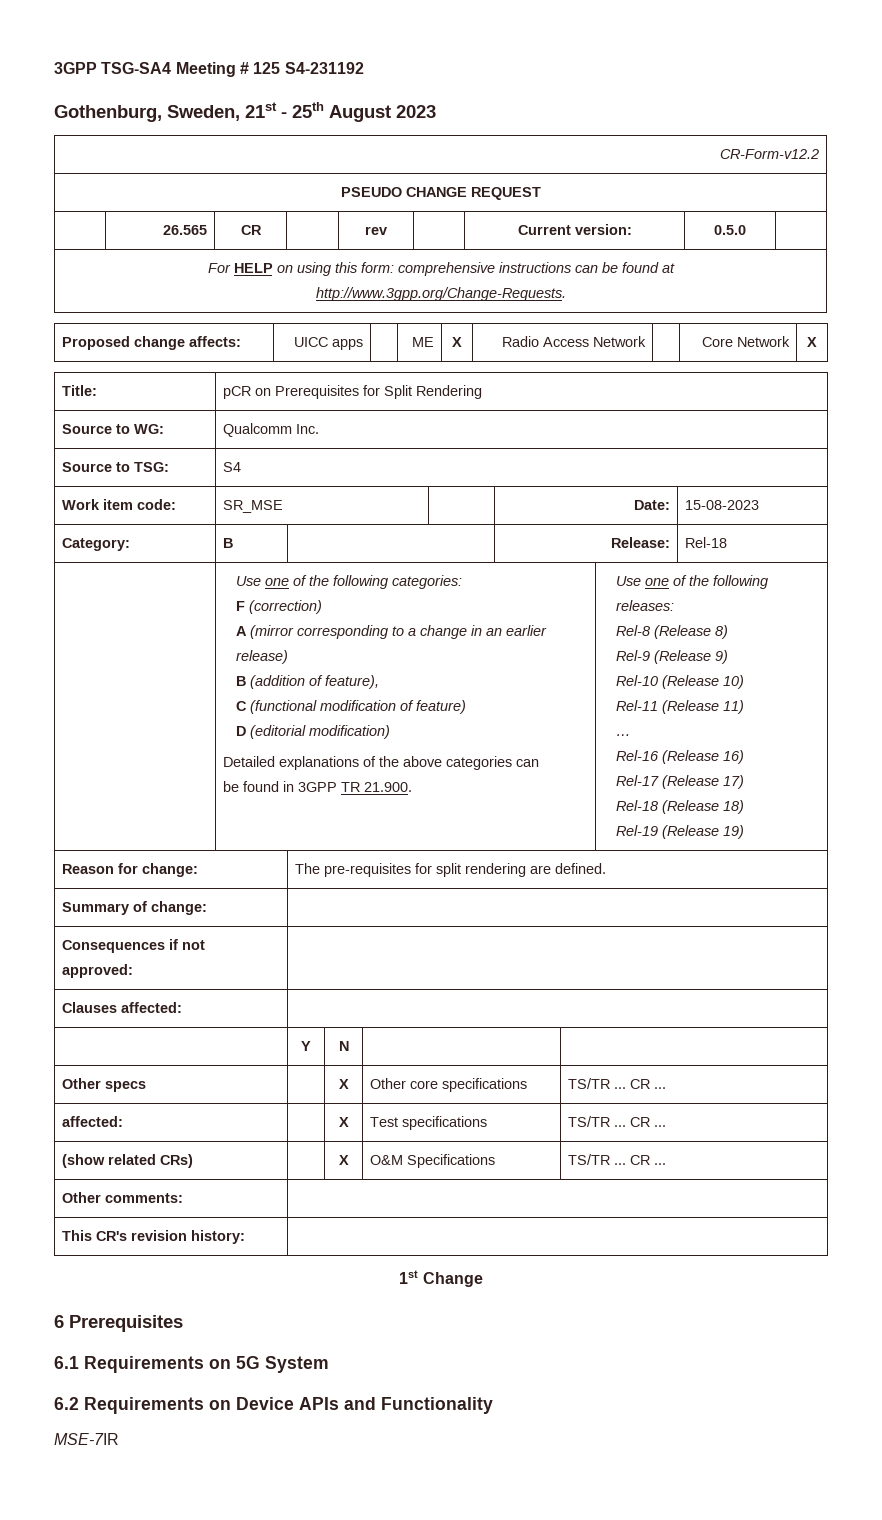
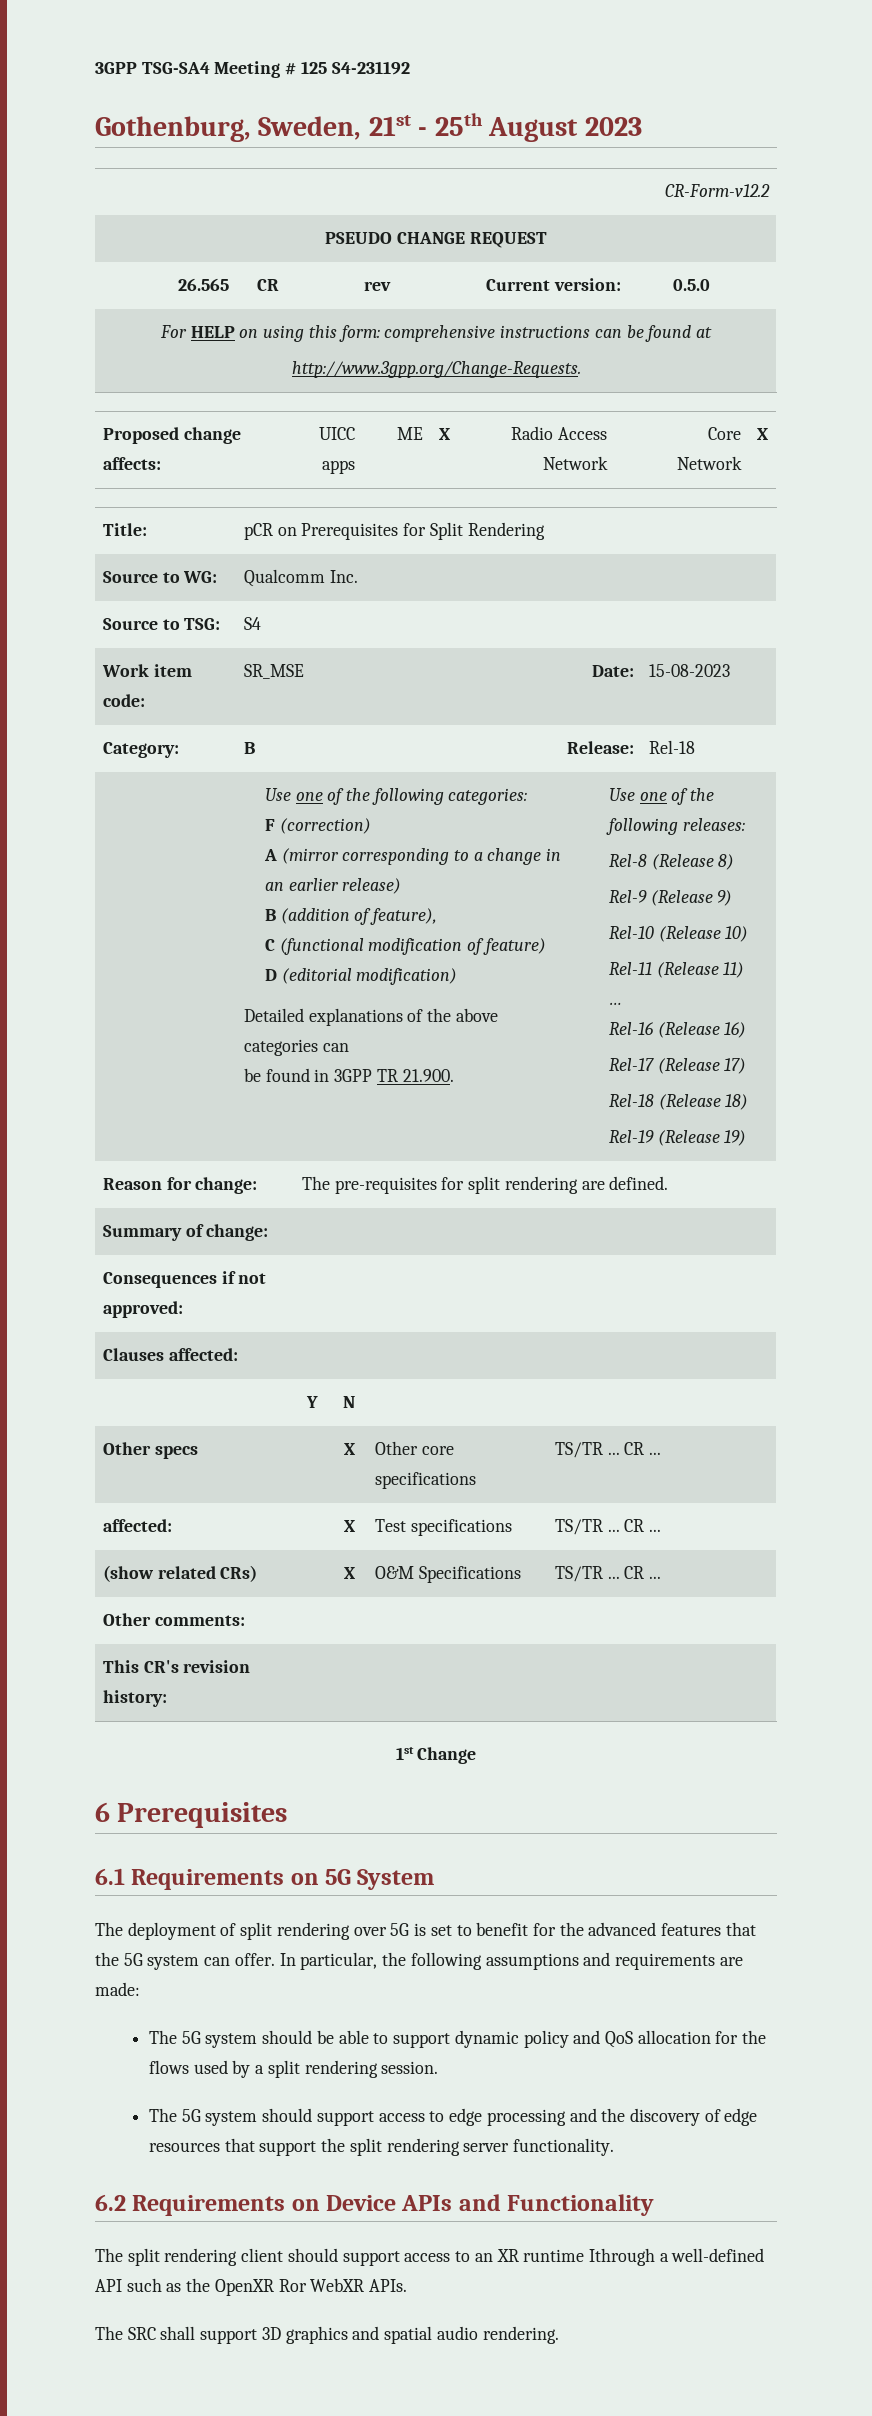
(329, 1364) none -> [95,1922,756,1940] [95,1952,743,1970] [95,1982,140,1996] [149,2030,767,2048] [149,2060,439,2078] [149,2108,758,2126] [149,2138,615,2156] // The deployment of split rendering over 5G is set to benefit for the advanced features that the 5G system can offer. In particular, the following assumptions and requirements are made: // The 5G system should be able to support dynamic policy and QoS allocation for the flows used by a split rendering session. // The 5G system should support access to edge processing and the discovery of edge resources that support the split rendering server functionality.
[54,1433,119,1445] MSE-7IR -> [95,2248,765,2266] [95,2278,408,2296] [95,2326,559,2344] The split rendering client should support access to an XR runtime Ithrough a well-defined API such as the OpenXR Ror WebXR APIs. // The SRC shall support 3D graphics and spatial audio rendering.

